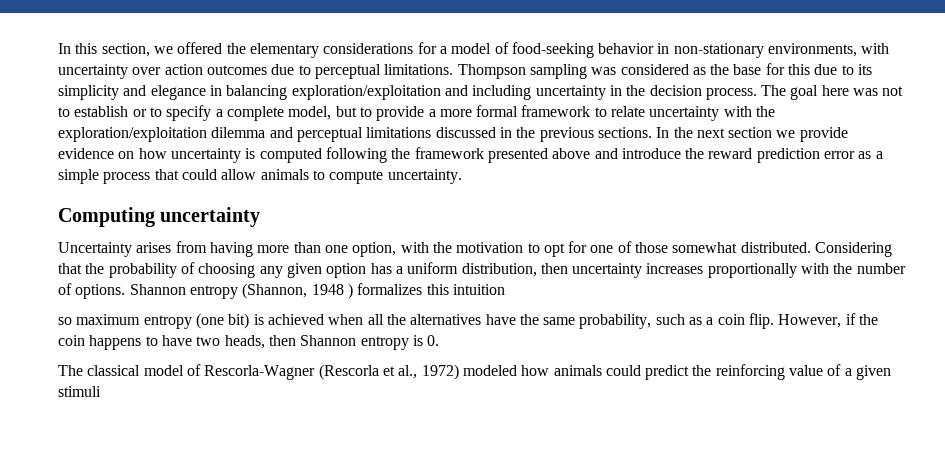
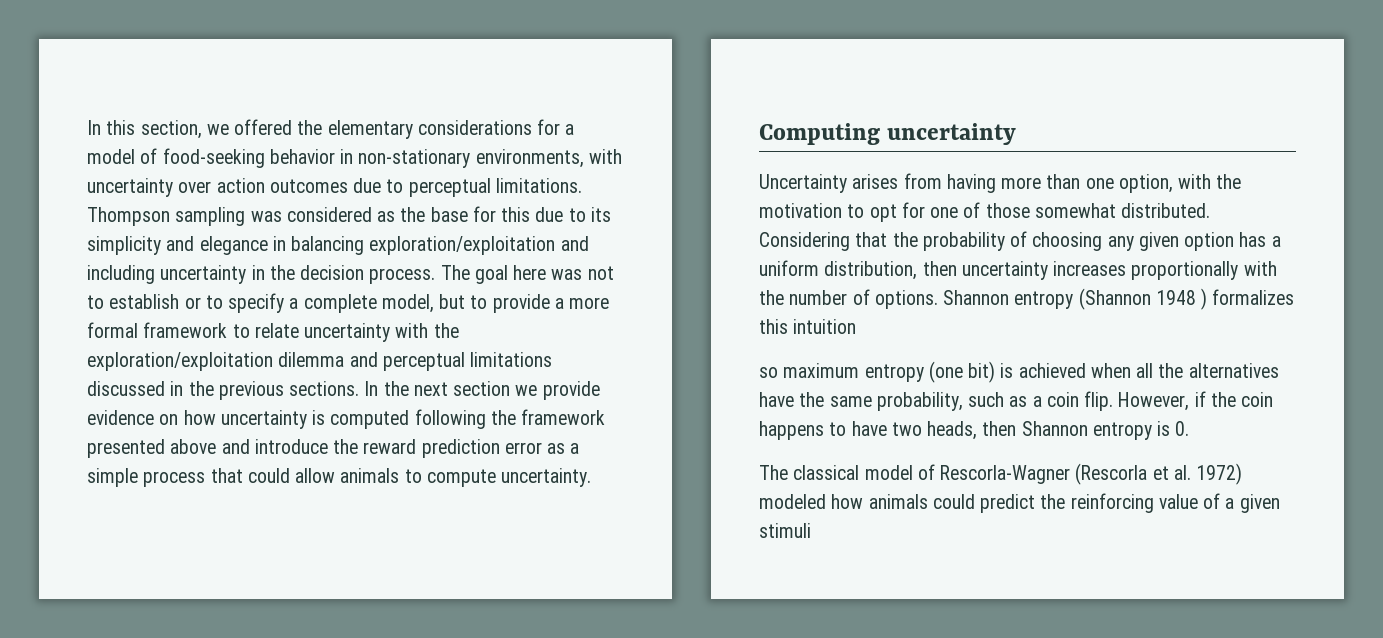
[242,283,308,299] (Shannon, -> [1078,288,1151,310] (Shannon
[398,365,418,379] al., -> [1173,465,1191,480] al.

